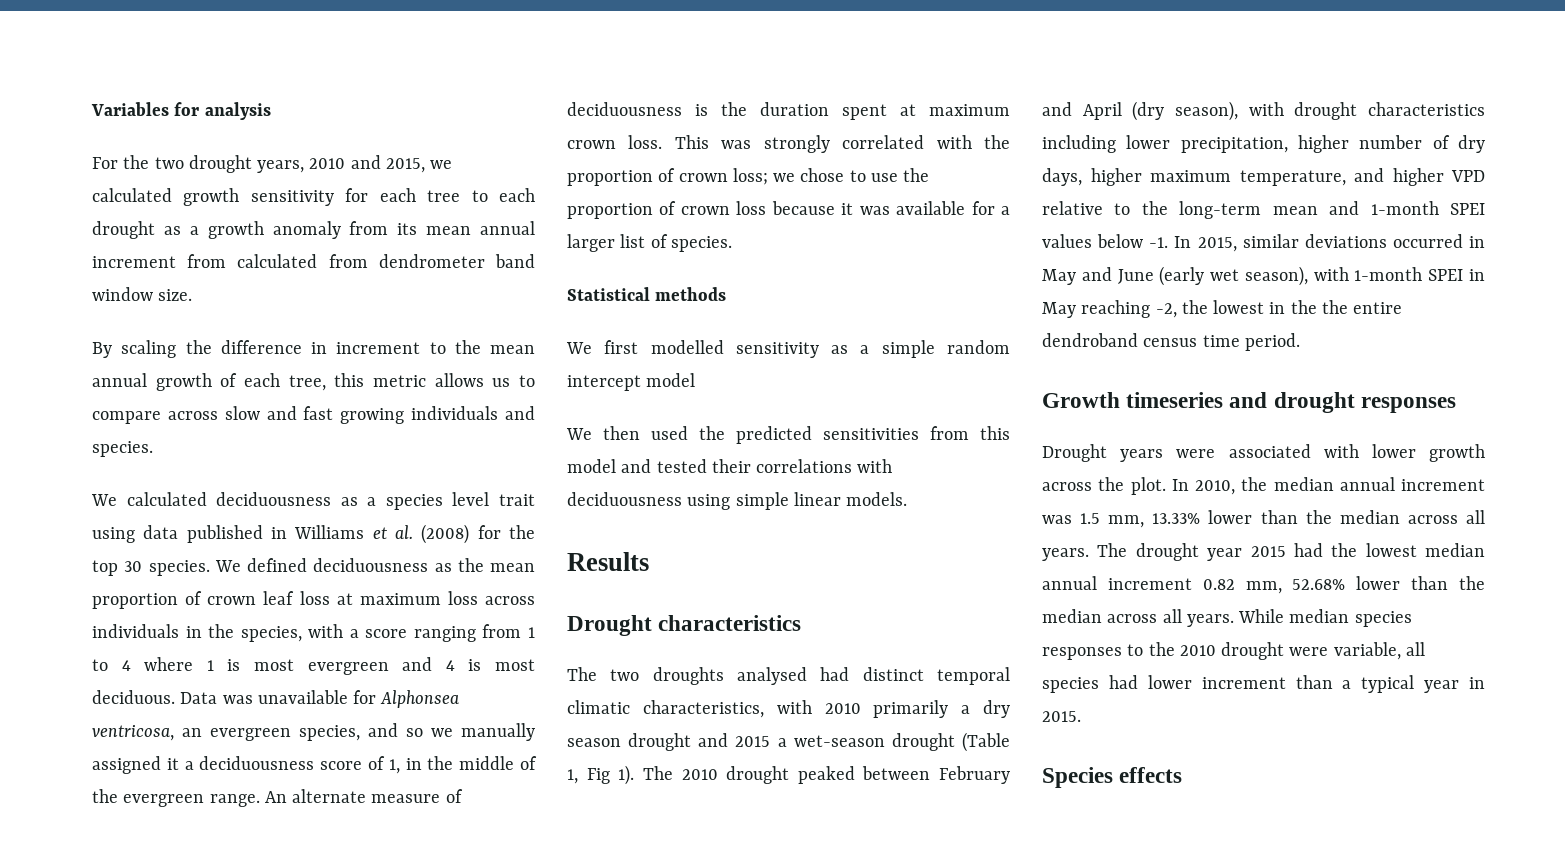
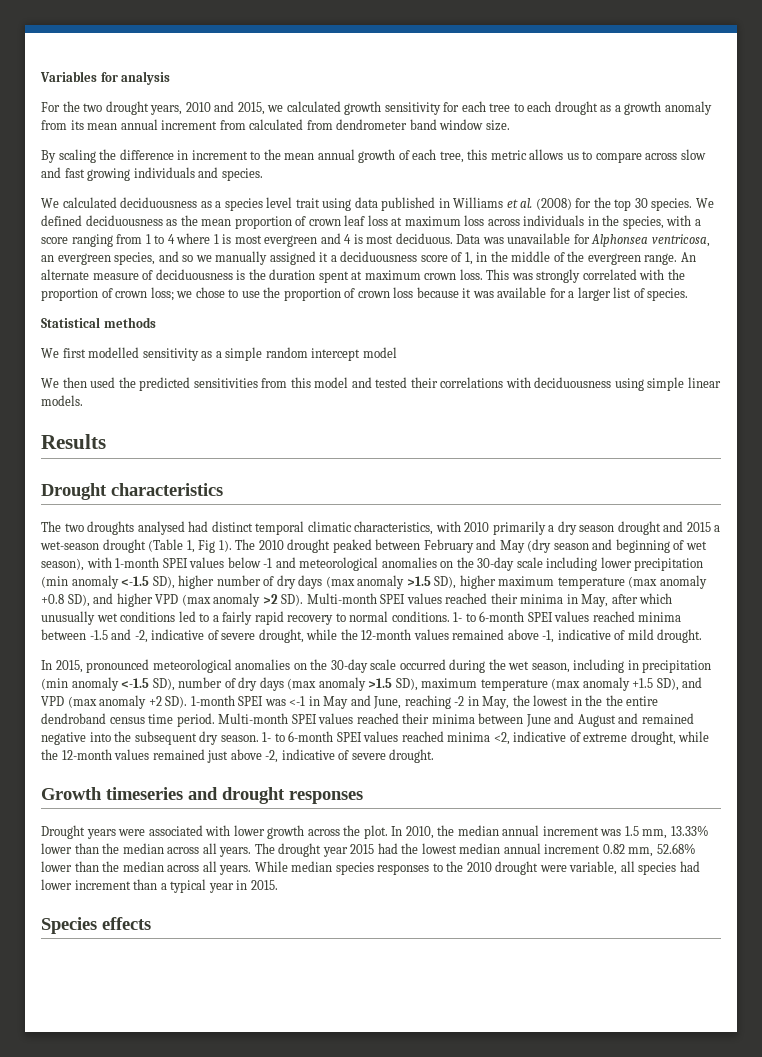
[1082,101,1485,121] [1042,135,1485,153] [1042,168,1485,186] [1042,201,1485,219] [1042,234,1485,252] [1042,266,1205,286] April (dry season), with drought characteristics including lower precipitation, higher number of dry days, higher maximum temperature, and higher VPD relative to the long-term mean and 1-month SPEI values below -1. In 2015, similar deviations occurred in May and June (early -> [499,539,685,553] May (dry season and beginning of
[1469,269,1485,281] [1042,300,1177,318] in May reaching -2, -> [189,557,704,571] [41,575,707,589] [41,593,673,607] [41,611,682,625] [41,629,703,643] [41,659,712,673] [41,677,703,691] [41,695,510,709] values below -1 and meteorological anomalies on the 30-day scale including lower precipitation (min anomaly <-1.5 SD), higher number of dry days (max anomaly >1.5 SD), higher maximum temperature (max anomaly +0.8 SD), and higher VPD (max anomaly >2 SD). Multi-month SPEI values reached their minima in May, after which unusually wet conditions led to a fairly rapid recovery to normal conditions. 1- to 6-month SPEI values reached minima between -1.5 and -2, indicative of severe drought, while the 12-month values remained above -1, indicative of mild drought. // In 2015, pronounced meteorological anomalies on the 30-day scale occurred during the wet season, including in precipitation (min anomaly <-1.5 SD), number of dry days (max anomaly >1.5 SD), maximum temperature (max anomaly +1.5 SD), and VPD (max anomaly +2 SD). 1-month SPEI was <-1 in May and June, reaching -2 in May,
(1300, 342) none -> [218,713,694,727] [41,731,710,745] [41,749,435,763] Multi-month SPEI values reached their minima between June and August and remained negative into the subsequent dry season. 1- to 6-month SPEI values reached minima <2, indicative of extreme drought, while the 12-month values remained just above -2, indicative of severe drought.

